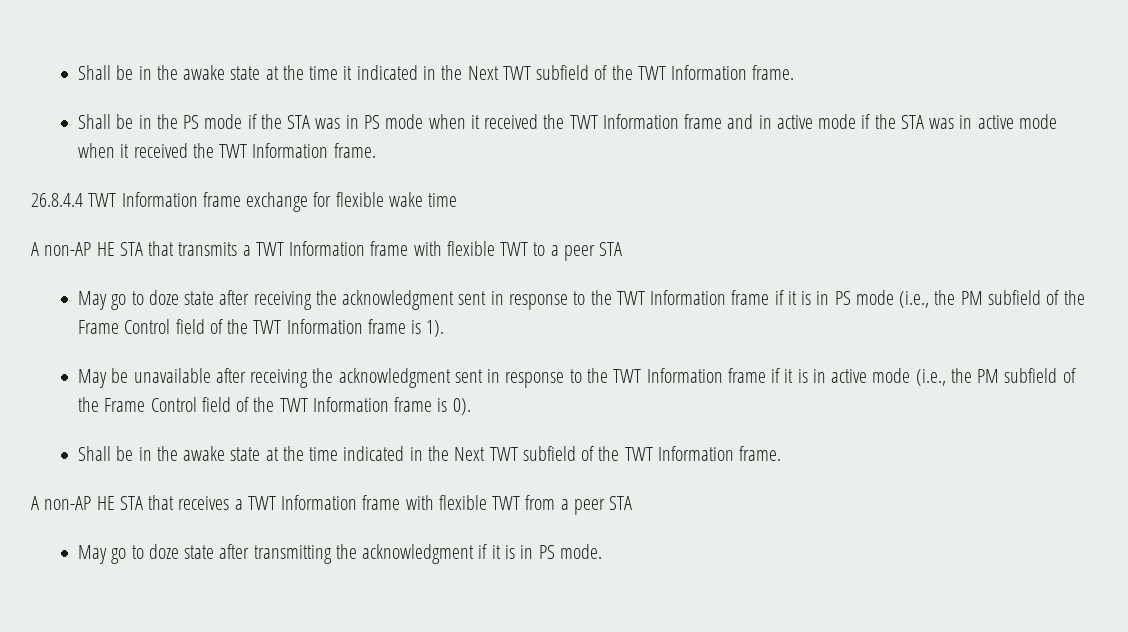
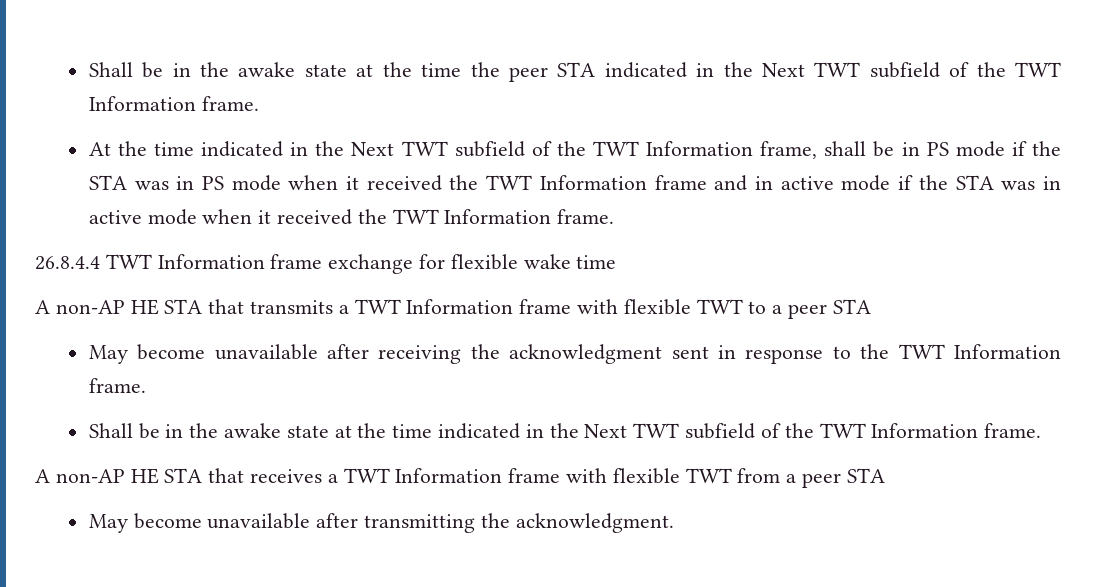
[78,65,353,80] Shall be in the awake state at the time it -> [88,62,596,82] Shall be in the awake state at the time the peer STA
[78,114,178,129] Shall be in the -> [88,141,920,159] At the time indicated in the Next TWT subfield of the TWT Information frame, shall be in
[111,290,1085,310] [78,319,445,337] [78,368,129,388] go to doze state after receiving the acknowledgment sent in response to the TWT Information frame if it is in PS mode (i.e., the PM subfield of the Frame Control field of the TWT Information frame is 1). // May be -> [137,344,206,360] become
[727,368,1076,386] [78,397,471,415] frame if it is in active mode (i.e., the PM subfield of the Frame Control field of the TWT Information frame is 0). -> [88,378,146,393] frame.
[111,544,602,564] go to doze state after transmitting the acknowledgment if it is in PS mode. -> [133,513,674,533] become unavailable after transmitting the acknowledgment.

